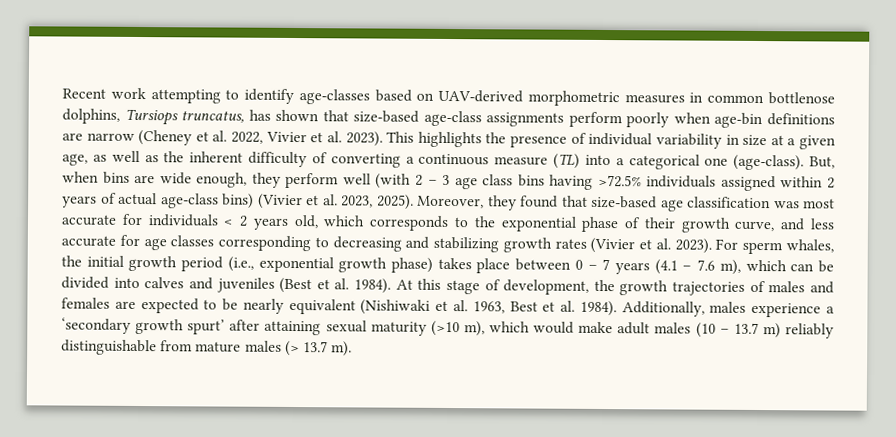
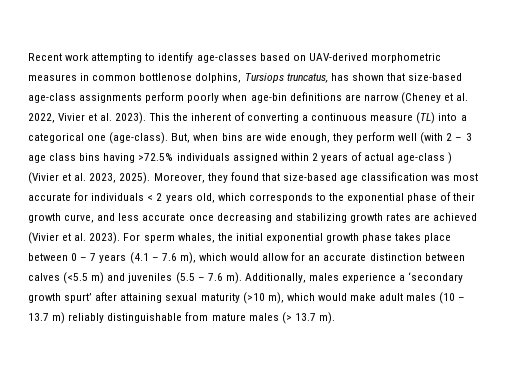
[417,131,836,150] [62,150,159,166] highlights the presence of individual variability in size at a given age, as well as -> (170, 117) none
[247,151,307,168] difficulty -> (231, 117) none
[222,193,254,209] bins) -> [448,152,453,164] )
[119,234,329,252] for age classes corresponding to -> [188,215,214,221] once
(587, 243) none -> [414,213,478,221] are achieved
[128,255,254,272] growth period (i.e., -> (263, 237) none
[391,257,433,273] phase) -> [362,233,393,243] phase
[790,260,834,273] [61,276,835,296] [61,297,617,317] can be divided into calves and juveniles (Best et al. 1984). At this stage of development, the growth trajectories of males and females are expected to be nearly equivalent (Nishiwaki et al. 1963, Best et al. 1984). -> [230,252,465,261] [28,272,242,284] would allow for an accurate distinction between calves (<5.5 m) and juveniles (5.5 – 7.6 m).

